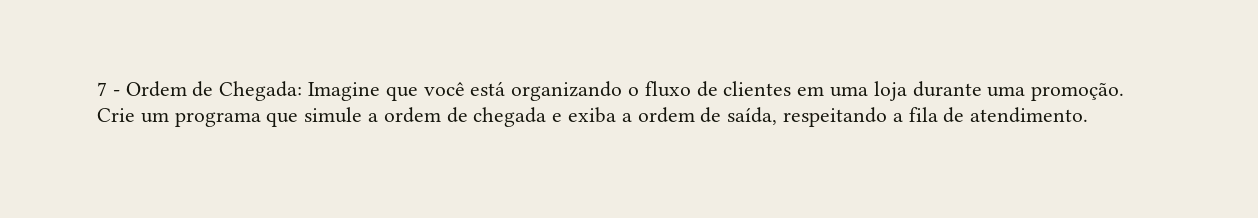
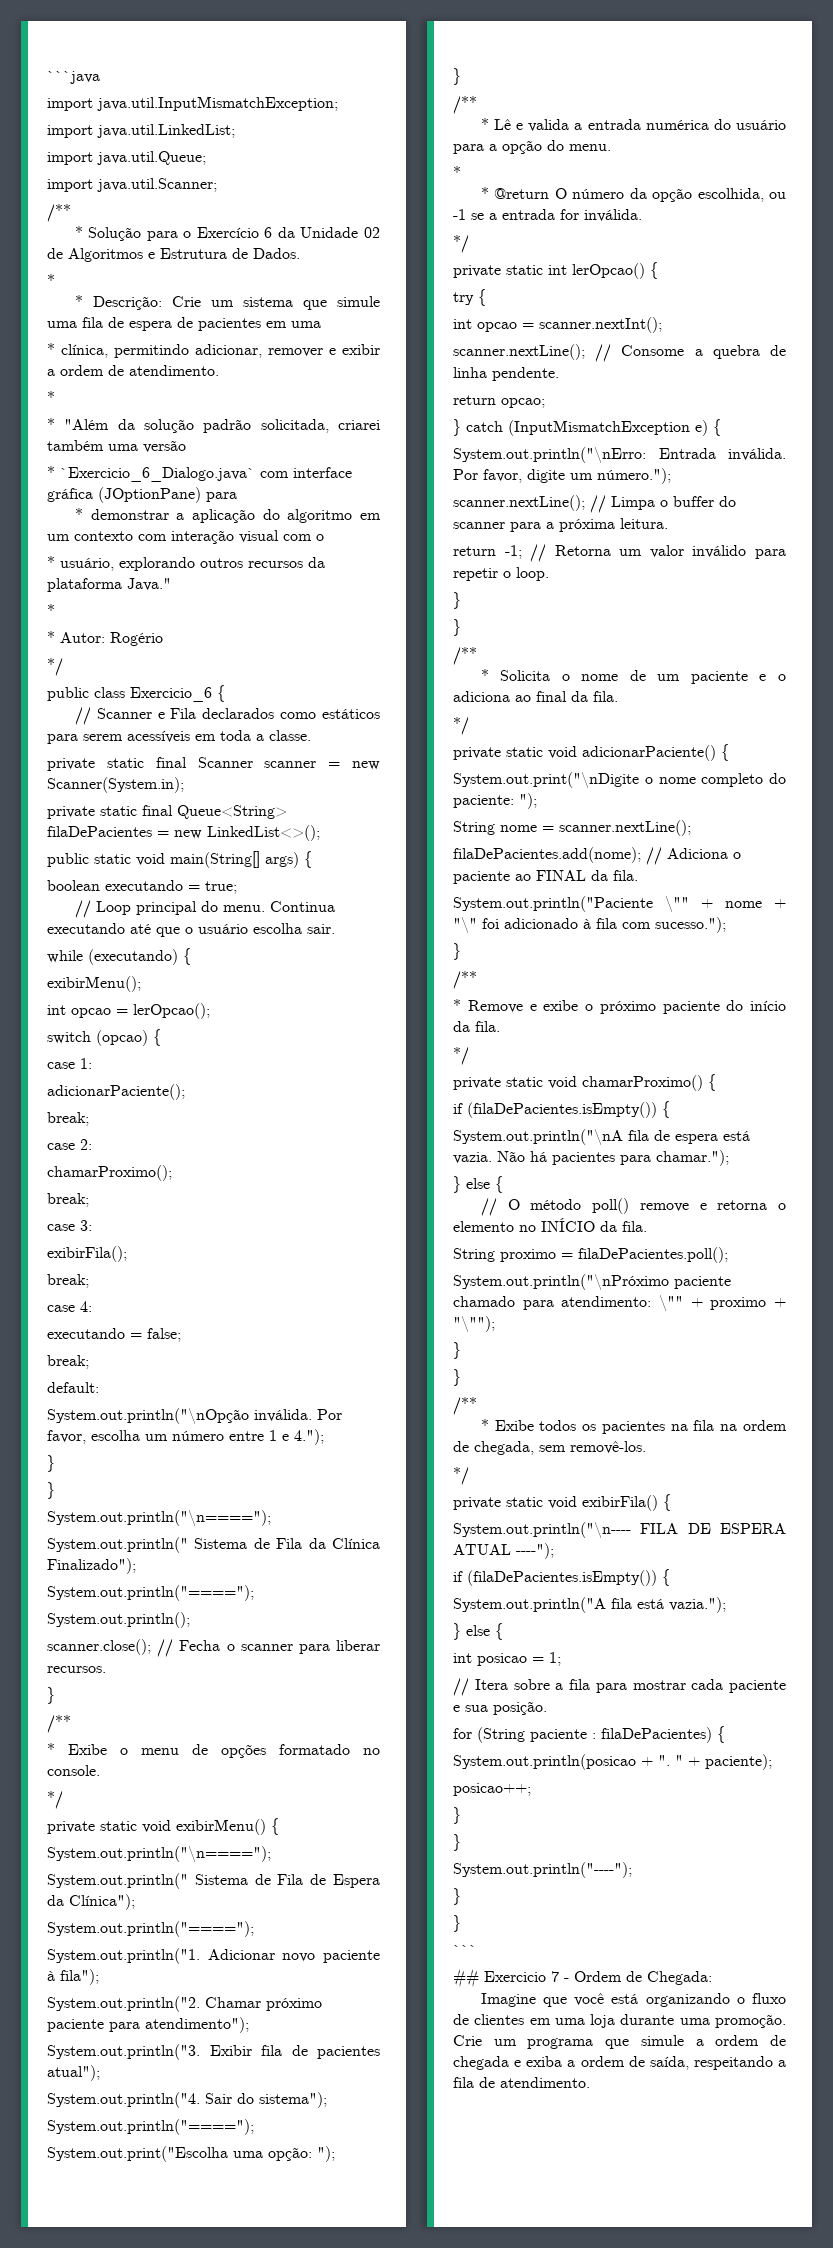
(97, 89) none -> [47,71,100,84] [47,96,338,111] [47,124,235,138] [47,151,206,165] [47,178,217,192] [47,204,71,222] [74,226,380,241] [47,248,300,262] [47,274,55,286] [74,295,380,310] [47,317,321,331] [47,343,380,358] [47,365,219,376] [47,391,55,403] [47,418,380,433] [47,440,186,453] [47,466,352,482] [47,487,237,503] [74,508,381,523] [47,530,324,544] [47,556,325,571] [47,578,171,592] [47,604,55,616] [47,631,163,646] [47,658,63,676] [47,685,225,702] [74,707,380,725] [47,730,311,744] [47,757,380,771] [47,777,184,793] [47,805,287,819] [47,825,320,841] [47,851,312,868] [47,880,237,894] [74,900,335,918] [47,923,335,937] [47,948,191,965] [47,976,141,992] [47,1003,210,1019] [47,1029,161,1046] [47,1058,92,1069] [47,1084,185,1100] [47,1112,89,1126] [47,1139,92,1150] [47,1165,172,1181] [47,1193,89,1207] [47,1220,92,1231] [47,1246,127,1262] [47,1274,89,1288] [47,1301,92,1312] [47,1328,181,1342] [47,1355,89,1369] [47,1382,99,1393] [47,1408,342,1424] [47,1429,324,1445] [47,1455,55,1472] [47,1482,55,1499] [47,1510,271,1526] [47,1537,380,1553] [47,1558,136,1574] [47,1585,254,1601] [47,1612,190,1628] [47,1639,380,1657] [47,1666,106,1673] [47,1687,55,1704] [47,1715,71,1733] [47,1743,380,1758] [47,1765,100,1776] [47,1791,63,1809] [47,1818,279,1835] [47,1846,271,1862] [47,1873,381,1889] [47,1894,135,1910] [47,1921,254,1937] [47,1948,380,1964] [47,1969,99,1985] [47,1996,322,2012] [47,2017,249,2033] [47,2044,380,2060] [47,2065,100,2081] [47,2092,327,2108] [47,2119,254,2135] [47,2146,335,2162] [453,68,461,85] [453,96,477,114] [480,118,786,132] [453,140,611,154] [453,166,461,178] [480,187,786,202] [453,209,642,222] [453,235,469,253] [453,262,658,279] [453,289,486,306] [453,317,662,333] [453,344,786,362] [453,367,559,381] [453,395,545,408] [453,419,721,436] [453,447,786,463] [453,468,671,484] [453,495,736,513] [453,518,668,532] [453,544,786,562] [453,567,549,581] [453,592,461,609] [453,619,461,636] [453,647,477,665] [480,669,786,684] [453,691,618,702] [453,717,469,735] [453,744,729,761] [453,772,786,788] [453,793,537,809] [453,820,691,836] [453,847,741,865] [453,870,638,884] [453,896,786,912] [453,917,726,933] [453,943,461,960] [453,971,477,989] [453,999,786,1014] [453,1021,500,1032] [453,1047,469,1065] [453,1074,716,1091] [453,1101,670,1118] [453,1129,750,1145] [453,1150,729,1166] [453,1176,503,1193] [480,1198,786,1216] [453,1218,647,1232] [453,1247,728,1263] [453,1274,731,1290] [453,1295,786,1311] [453,1316,495,1332] [453,1342,461,1359] [453,1369,461,1386] [453,1397,477,1415] [480,1419,787,1434] [453,1441,646,1455] [453,1467,469,1485] [453,1494,671,1511] [453,1522,786,1538] [453,1543,554,1559] [453,1569,670,1586] [453,1597,726,1613] [453,1623,503,1640] [453,1652,561,1666] [453,1678,786,1696] [453,1701,547,1715] [453,1726,725,1743] [453,1754,772,1770] [453,1783,531,1796] [453,1807,461,1824] [453,1834,461,1851] [453,1862,632,1878] [453,1888,461,1905] [453,1915,461,1932] [453,1945,477,1955] [453,1968,546,1988] ```java // import java.util.InputMismatchException; // import java.util.LinkedList; // import java.util.Queue; // import java.util.Scanner; // /** // * Solução para o Exercício 6 da Unidade 02 de Algoritmos e Estrutura de Dados. // * // * Descrição: Crie um sistema que simule uma fila de espera de pacientes em uma // * clínica, permitindo adicionar, remover e exibir a ordem de atendimento. // * // * "Além da solução padrão solicitada, criarei também uma versão // * `Exercicio_6_Dialogo.java` com interface gráfica (JOptionPane) para // * demonstrar a aplicação do algoritmo em um contexto com interação visual com o // * usuário, explorando outros recursos da plataforma Java." // * // * Autor: Rogério // */ // public class Exercicio_6 { // // Scanner e Fila declarados como estáticos para serem acessíveis em toda a classe. // private static final Scanner scanner = new Scanner(System.in); // private static final Queue<String> filaDePacientes = new LinkedList<>(); // public static void main(String[] args) { // boolean executando = true; // // Loop principal do menu. Continua executando até que o usuário escolha sair. // while (executando) { // exibirMenu(); // int opcao = lerOpcao(); // switch (opcao) { // case 1: // adicionarPaciente(); // break; // case 2: // chamarProximo(); // break; // case 3: // exibirFila(); // break; // case 4: // executando = false; // break; // default: // System.out.println("\nOpção inválida. Por favor, escolha um número entre 1 e 4."); // } // } // System.out.println("\n===="); // System.out.println(" Sistema de Fila da Clínica Finalizado"); // System.out.println("===="); // System.out.println(); // scanner.close(); // Fecha o scanner para liberar recursos. // } // /** // * Exibe o menu de opções formatado no console. // */ // private static void exibirMenu() { // System.out.println("\n===="); // System.out.println(" Sistema de Fila de Espera da Clínica"); // System.out.println("===="); // System.out.println("1. Adicionar novo paciente à fila"); // System.out.println("2. Chamar próximo paciente para atendimento"); // System.out.println("3. Exibir fila de pacientes atual"); // System.out.println("4. Sair do sistema"); // System.out.println("===="); // System.out.print("Escolha uma opção: "); // } // /** // * Lê e valida a entrada numérica do usuário para a opção do menu. // * // * @return O número da opção escolhida, ou -1 se a entrada for inválida. // */ // private static int lerOpcao() { // try { // int opcao = scanner.nextInt(); // scanner.nextLine(); // Consome a quebra de linha pendente. // return opcao; // } catch (InputMismatchException e) { // System.out.println("\nErro: Entrada inválida. Por favor, digite um número."); // scanner.nextLine(); // Limpa o buffer do scanner para a próxima leitura. // return -1; // Retorna um valor inválido para repetir o loop. // } // } // /** // * Solicita o nome de um paciente e o adiciona ao final da fila. // */ // private static void adicionarPaciente() { // System.out.print("\nDigite o nome completo do paciente: "); // String nome = scanner.nextLine(); // filaDePacientes.add(nome); // Adiciona o paciente ao FINAL da fila. // System.out.println("Paciente \"" + nome + "\" foi adicionado à fila com sucesso."); // } // /** // * Remove e exibe o próximo paciente do início da fila. // */ // private static void chamarProximo() { // if (filaDePacientes.isEmpty()) { // System.out.println("\nA fila de espera está vazia. Não há pacientes para chamar."); // } else { // // O método poll() remove e retorna o elemento no INÍCIO da fila. // String proximo = filaDePacientes.poll(); // System.out.println("\nPróximo paciente chamado para atendimento: \"" + proximo + "\""); // } // } // /** // * Exibe todos os pacientes na fila na ordem de chegada, sem removê-los. // */ // private static void exibirFila() { // System.out.println("\n---- FILA DE ESPERA ATUAL ----"); // if (filaDePacientes.isEmpty()) { // System.out.println("A fila está vazia."); // } else { // int posicao = 1; // // Itera sobre a fila para mostrar cada paciente e sua posição. // for (String paciente : filaDePacientes) { // System.out.println(posicao + ". " + paciente); // posicao++; // } // } // System.out.println("----"); // } // } // ``` // ## Exercicio
(303, 91) none -> (712, 1978) //

